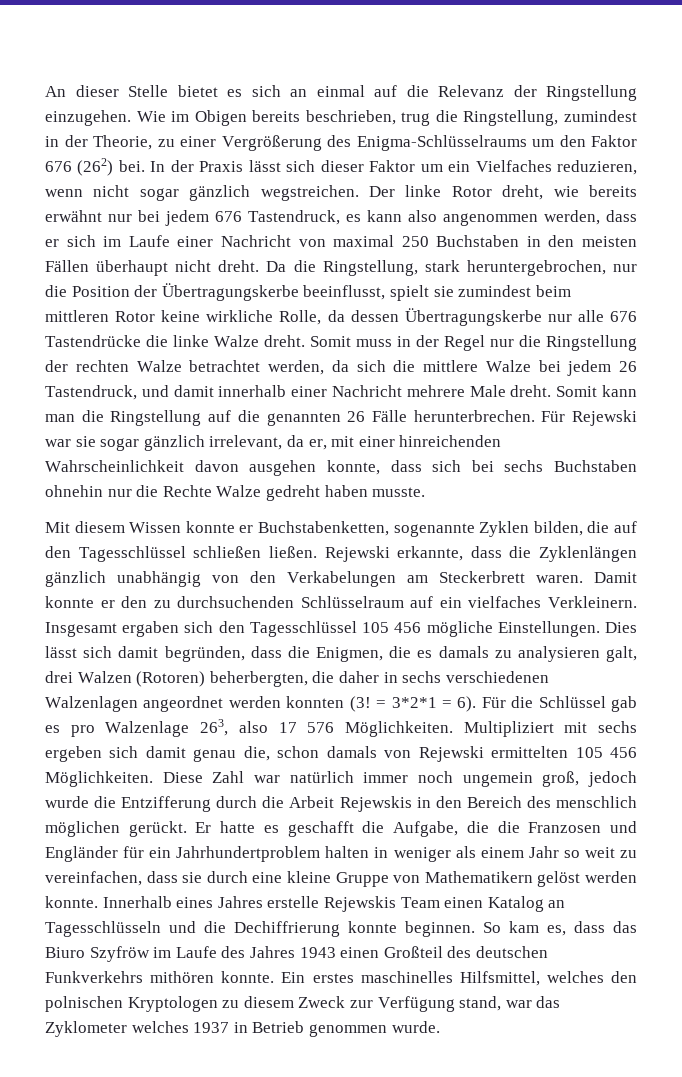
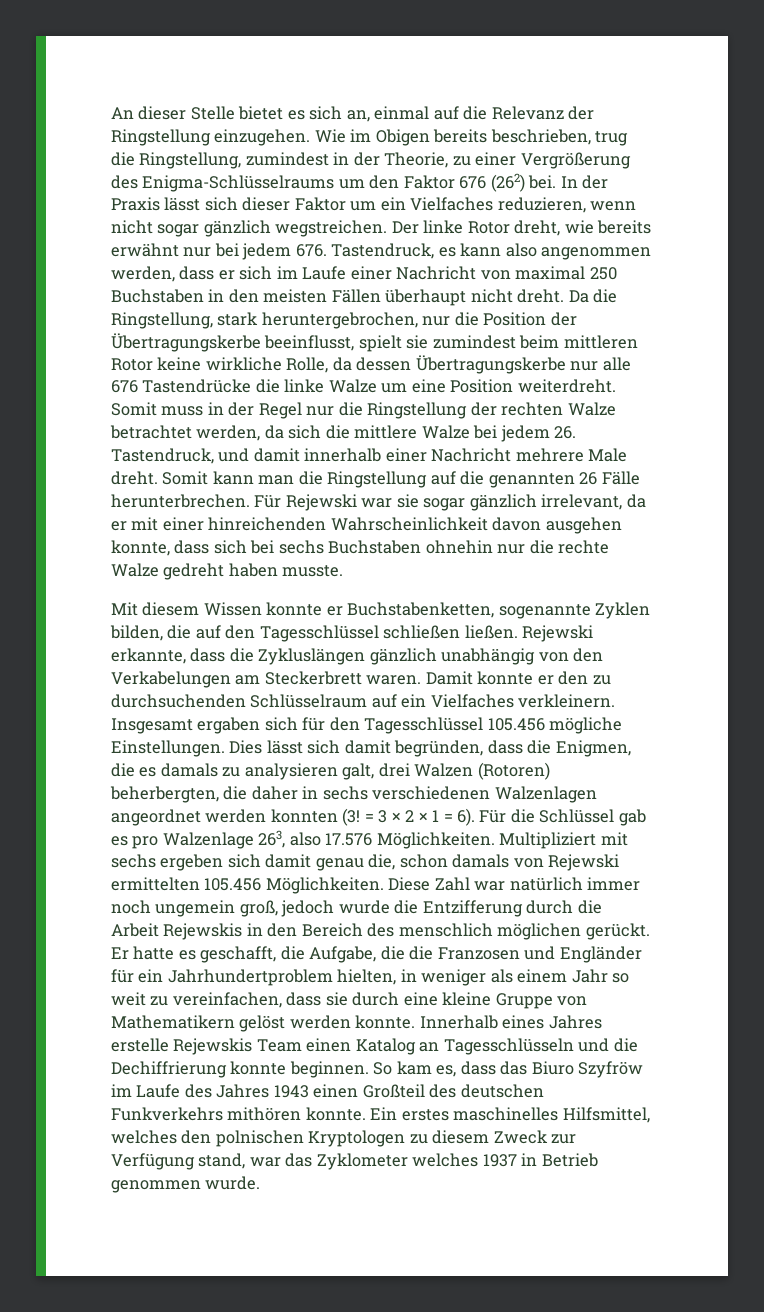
[290,89,307,97] an -> [346,110,370,122] an,
[215,211,242,222] 676 -> [295,244,327,257] 676.
[264,335,305,347] dreht. -> [381,379,616,393] um eine Position weiterdreht.
[619,361,637,372] 26 -> [554,426,577,439] 26.
[308,439,327,450] er, -> [111,521,127,531] er
[162,485,212,497] Rechte -> [558,540,610,554] rechte
[539,546,637,562] Zyklenlängen -> [258,648,366,665] Zykluslängen
[468,596,637,608] vielfaches Verkleinern. -> [430,694,616,708] Vielfaches verkleinern.
[218,621,422,637] den Tagesschlüssel 105 456 -> [302,717,545,734] für den Tagesschlüssel 105.456
[391,697,437,708] 3*2*1 -> [378,810,440,823] 3 × 2 × 1
[278,722,335,733] 17 576 -> [325,833,373,846] 17.576
[575,747,637,758] 105 456 -> [204,878,262,891] 105.456
[287,821,354,837] geschafft -> [200,946,277,963] geschafft,
[325,846,370,858] halten -> [337,969,397,985] hielten,

